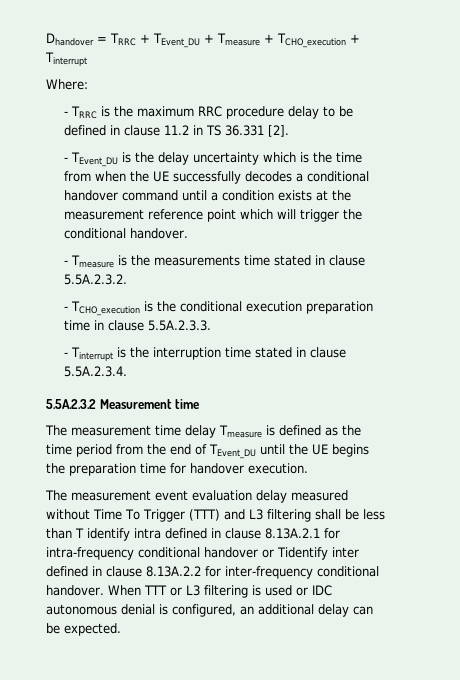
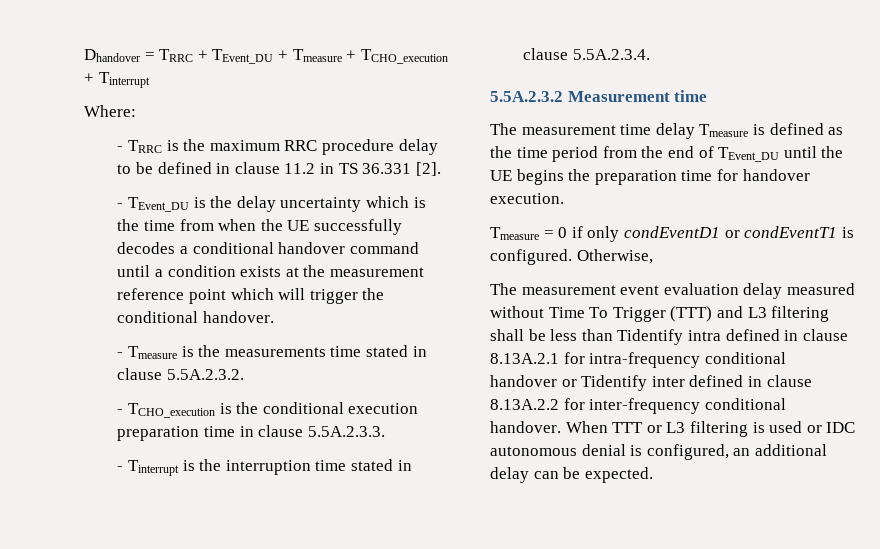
(308, 468) none -> [490,226,854,242] [490,249,653,265] // Tmeasure = 0 if only condEventD1 or condEventT1 is configured. Otherwise,
[75,528,130,541] T identify -> [617,329,684,345] Tidentify

